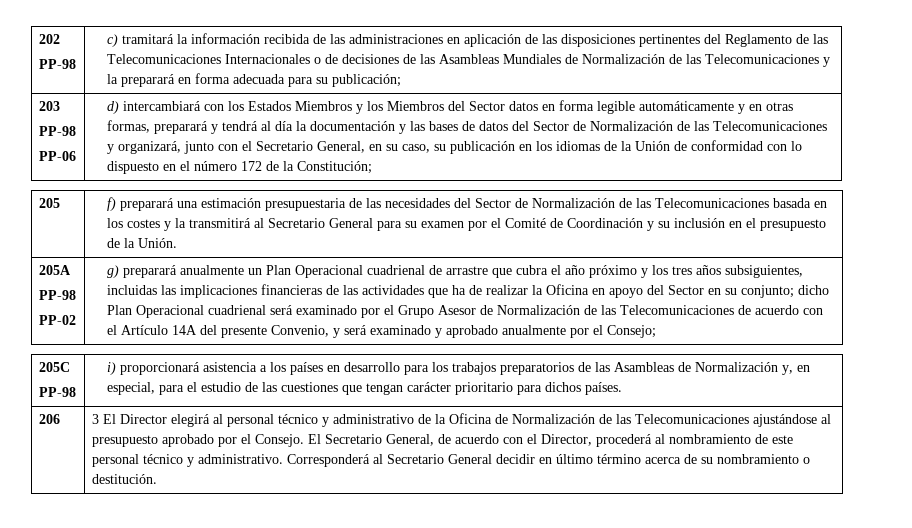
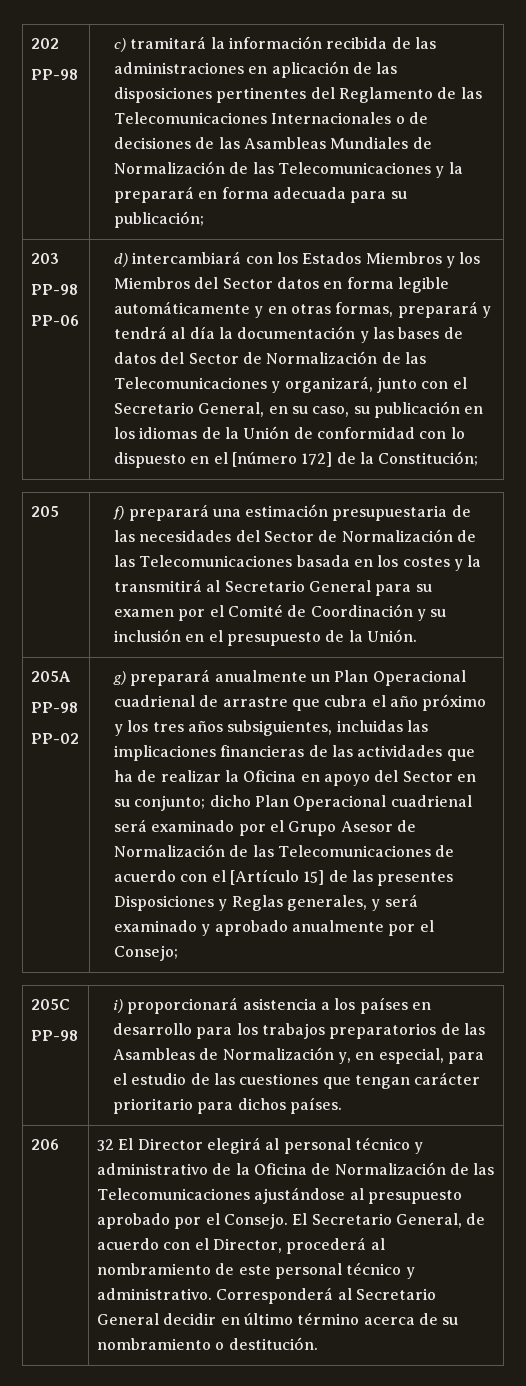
[194,161,263,171] número 172 -> [232,452,333,467] [número 172]
[121,325,330,338] Artículo 14A del presente Convenio, -> [230,869,454,886] [114,895,368,911] [Artículo 15] de las presentes Disposiciones y Reglas generales,
[91,414,99,424] 3 -> [97,1139,115,1151] 32

